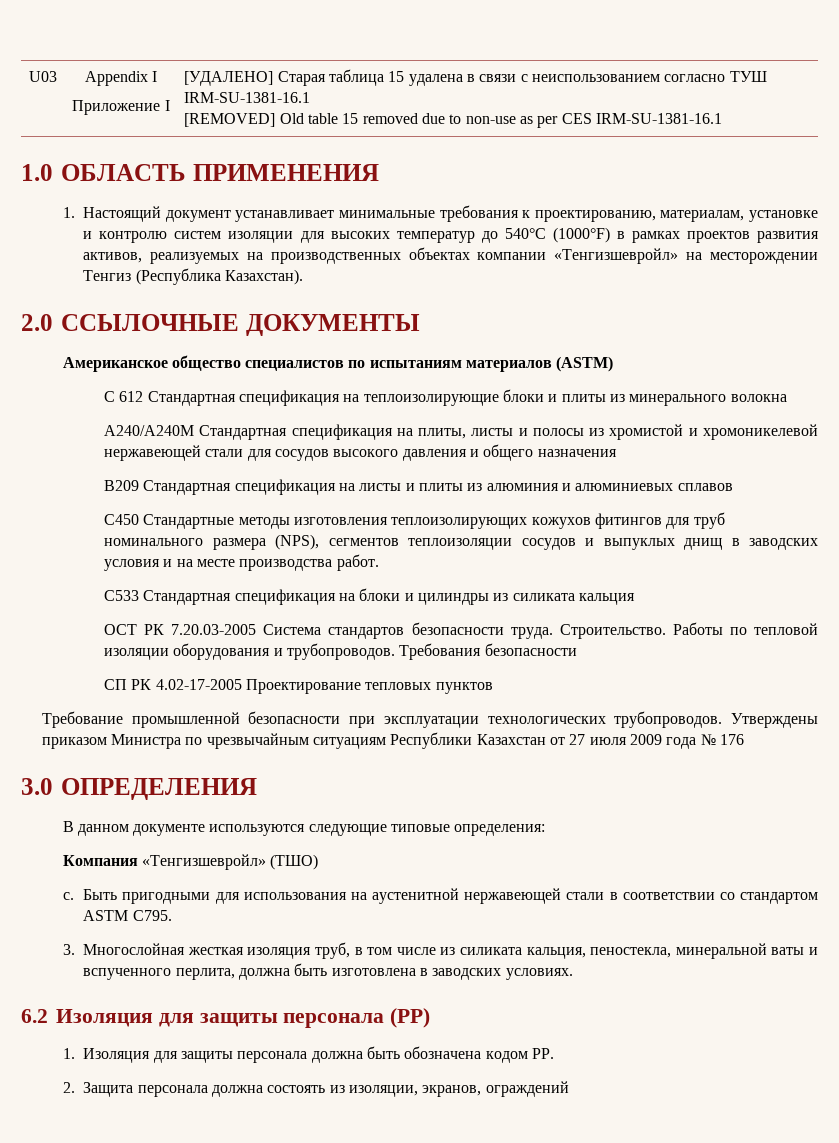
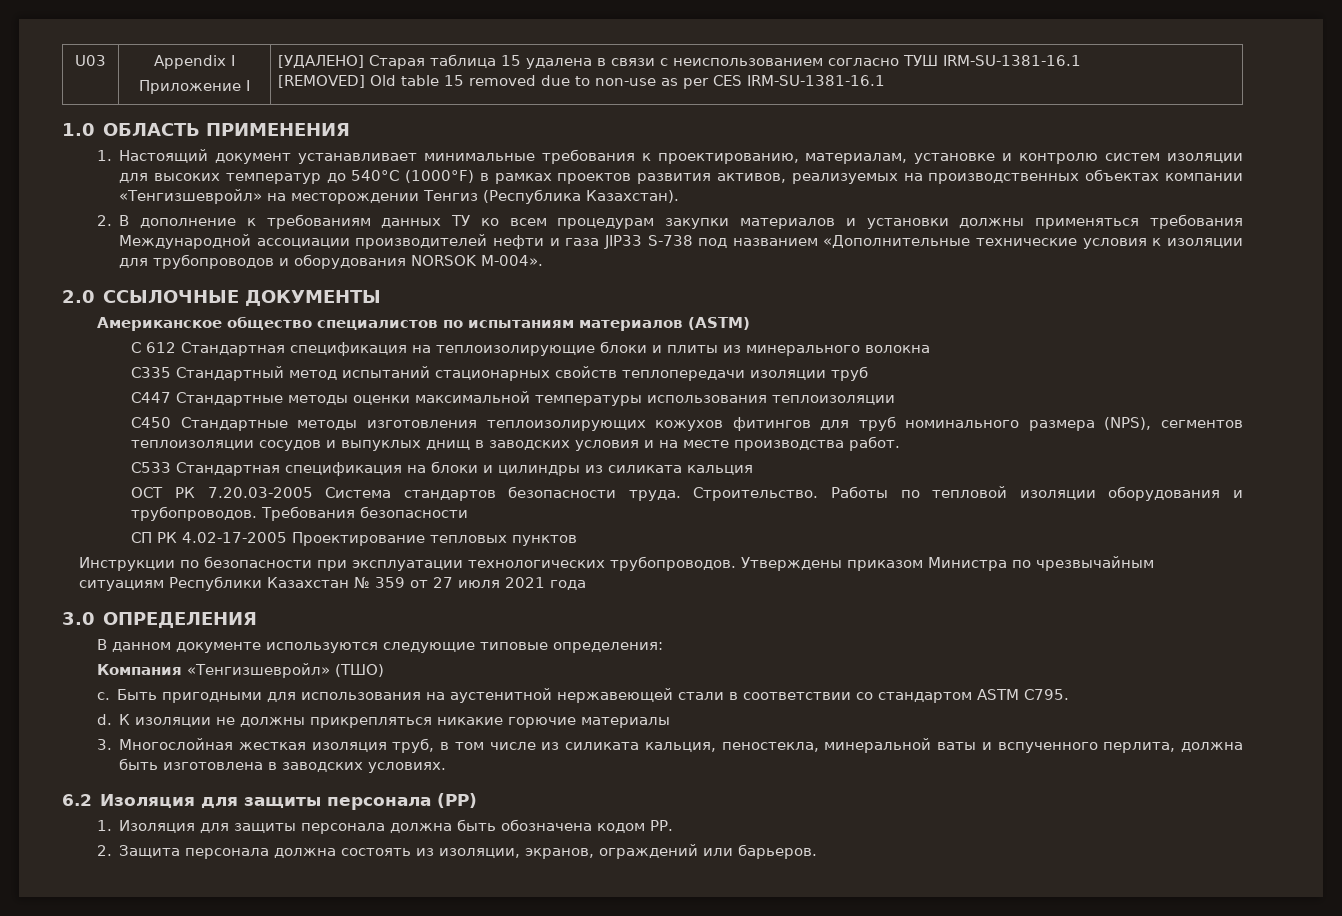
(303, 277) none -> [96,214,1244,229] [119,234,1243,249] [119,254,544,269] // 2. В дополнение к требованиям данных ТУ ко всем процедурам закупки материалов и установки должны применяться требования Международной ассоциации производителей нефти и газа JIP33 S-738 под названием «Дополнительные технические условия к изоляции для трубопроводов и оборудования NORSOK M-004».
[104,424,819,440] [104,444,617,461] [104,479,733,495] A240/A240M Стандартная спецификация на плиты, листы и полосы из хромистой и хромоникелевой нержавеющей стали для сосудов высокого давления и общего назначения // B209 Стандартная спецификация на листы и плиты из алюминия и алюминиевых сплавов -> [131,366,869,381] [131,391,896,406] C335 Стандартный метод испытаний стационарных свойств теплопередачи изоляции труб // C447 Стандартные методы оценки максимальной температуры использования теплоизоляции
[41,711,240,728] Требование промышленной -> [79,557,200,571] Инструкции по
(546, 739) none -> [354,577,406,588] № 359
[629,734,662,745] 2009 -> [505,577,546,588] 2021
[700,734,744,745] № 176 -> (587, 585) none
(172, 915) none -> [96,714,671,728] // d. К изоляции не должны прикрепляться никакие горючие материалы
(569, 1089) none -> [703,844,818,859] или барьеров.

